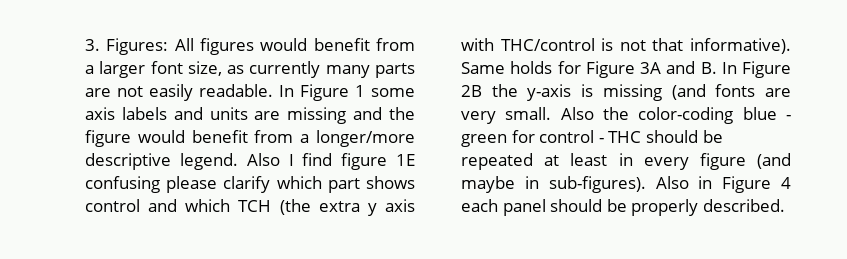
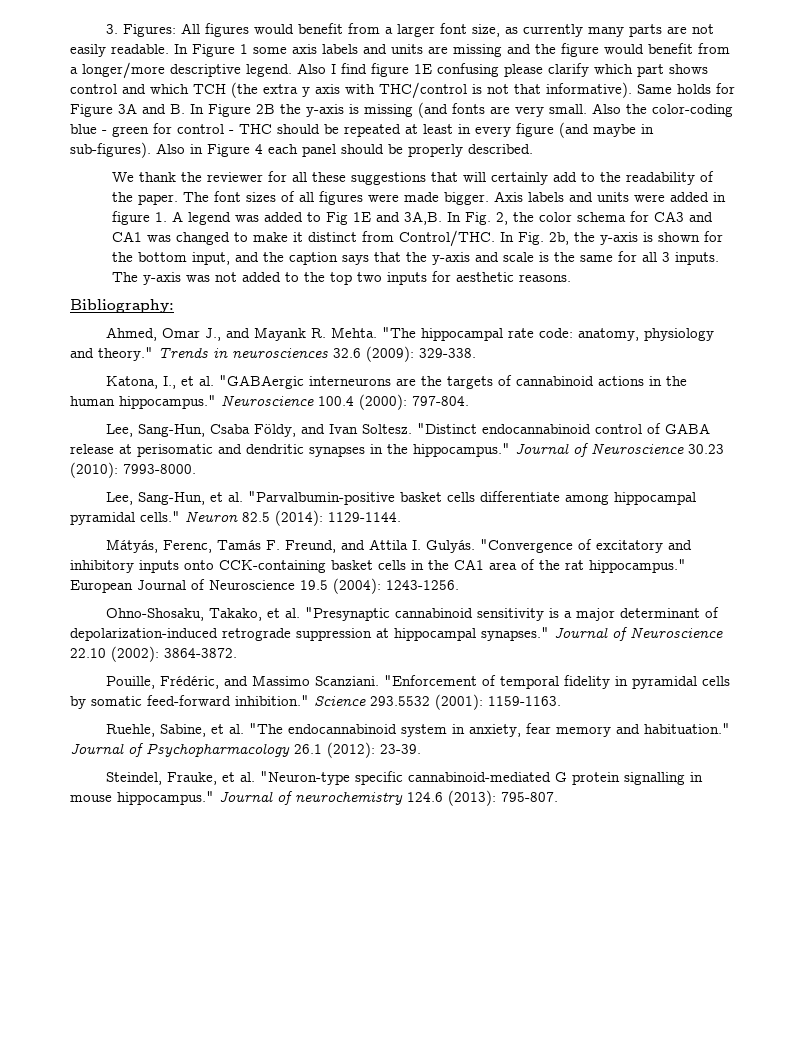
(785, 205) none -> [111,171,714,185] [111,191,726,205] [111,211,713,225] [111,230,723,247] [111,251,719,265] [111,271,571,285] [70,299,174,313] [106,327,715,341] [70,346,476,362] [106,375,688,389] [70,394,469,410] [106,423,711,437] [70,443,724,457] [70,462,196,478] [106,491,697,505] [70,510,401,526] [106,539,693,553] [70,559,686,573] [70,578,459,594] [106,607,720,621] [70,627,723,641] [70,646,237,662] [106,675,731,689] [70,694,561,710] [106,723,731,737] [70,742,421,758] [106,771,704,785] [70,790,558,806] // We thank the reviewer for all these suggestions that will certainly add to the readability of the paper. The font sizes of all figures were made bigger. Axis labels and units were added in figure 1. A legend was added to Fig 1E and 3A,B. In Fig. 2, the color schema for CA3 and CA1 was changed to make it distinct from Control/THC. In Fig. 2b, the y-axis is shown for the bottom input, and the caption says that the y-axis and scale is the same for all 3 inputs. The y-axis was not added to the top two inputs for aesthetic reasons. // Bibliography: // Ahmed, Omar J., and Mayank R. Mehta. "The hippocampal rate code: anatomy, physiology and theory." Trends in neurosciences 32.6 (2009): 329-338. // Katona, I., et al. "GABAergic interneurons are the targets of cannabinoid actions in the human hippocampus." Neuroscience 100.4 (2000): 797-804. // Lee, Sang-Hun, Csaba Földy, and Ivan Soltesz. "Distinct endocannabinoid control of GABA release at perisomatic and dendritic synapses in the hippocampus." Journal of Neuroscience 30.23 (2010): 7993-8000. // Lee, Sang-Hun, et al. "Parvalbumin-positive basket cells differentiate among hippocampal pyramidal cells." Neuron 82.5 (2014): 1129-1144. // Mátyás, Ferenc, Tamás F. Freund, and Attila I. Gulyás. "Convergence of excitatory and inhibitory inputs onto CCK‐containing basket cells in the CA1 area of the rat hippocampus." European Journal of Neuroscience 19.5 (2004): 1243-1256. // Ohno-Shosaku, Takako, et al. "Presynaptic cannabinoid sensitivity is a major determinant of depolarization-induced retrograde suppression at hippocampal synapses." Journal of Neuroscience 22.10 (2002): 3864-3872. // Pouille, Frédéric, and Massimo Scanziani. "Enforcement of temporal fidelity in pyramidal cells by somatic feed-forward inhibition." Science 293.5532 (2001): 1159-1163. // Ruehle, Sabine, et al. "The endocannabinoid system in anxiety, fear memory and habituation." Journal of Psychopharmacology 26.1 (2012): 23-39. // Steindel, Frauke, et al. "Neuron‐type specific cannabinoid‐mediated G protein signalling in mouse hippocampus." Journal of neurochemistry 124.6 (2013): 795-807.

